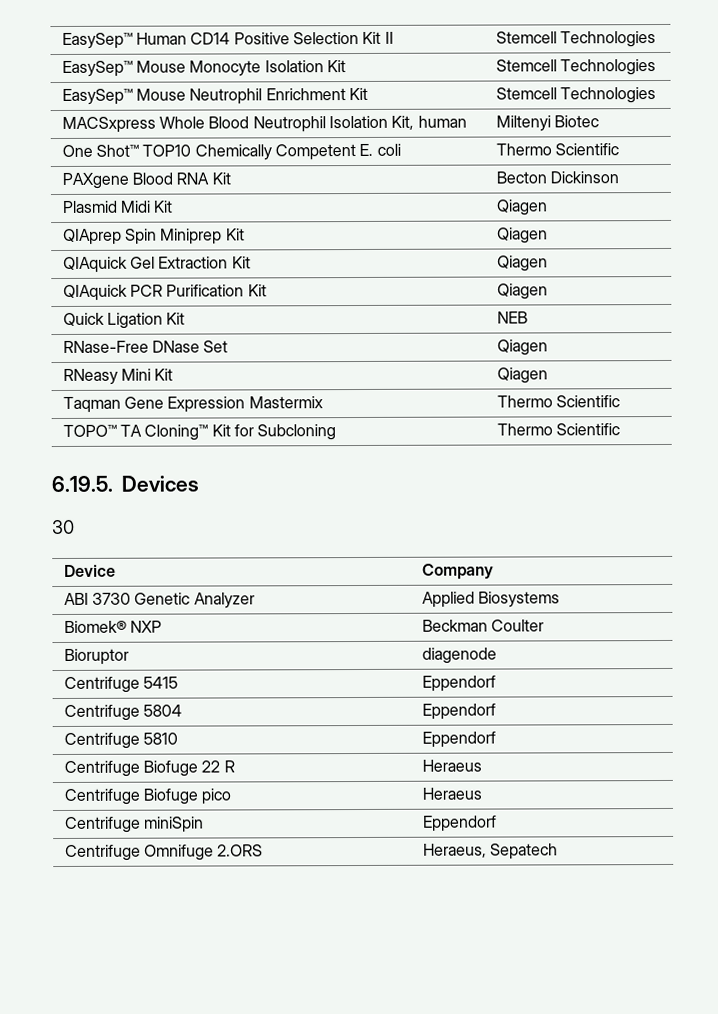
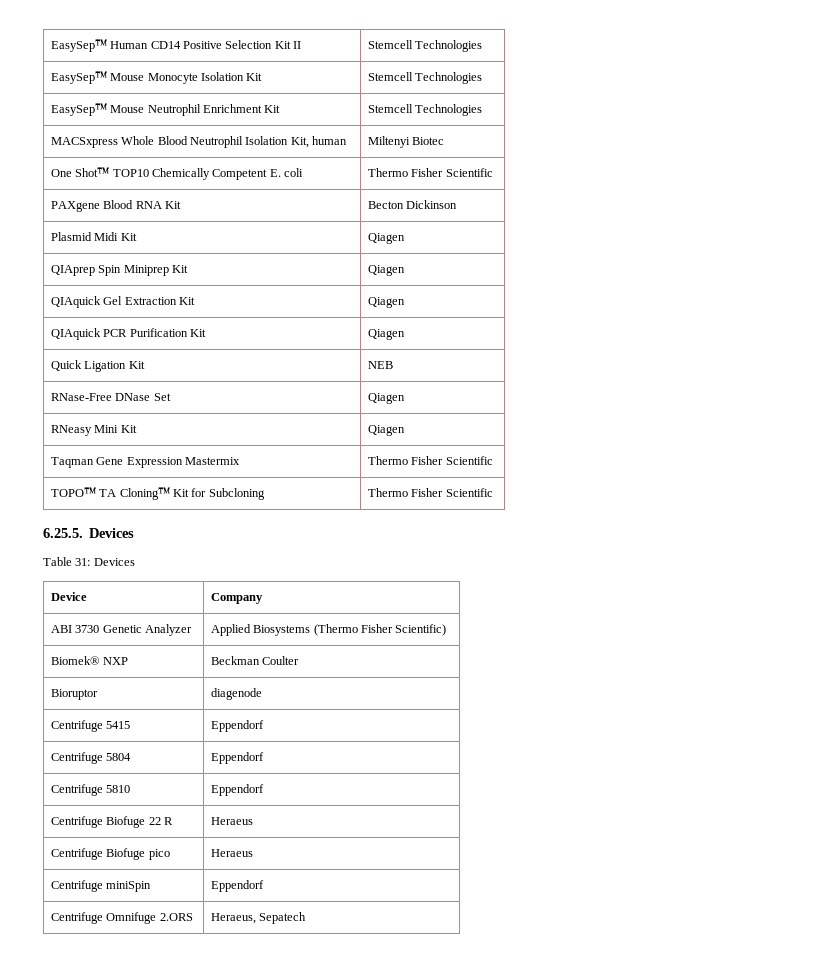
(552, 149) none -> [411,168,444,177] Fisher
(553, 401) none -> [411,456,444,465] Fisher
[555,423,620,436] [51,475,199,493] [52,519,75,535] Scientific // 6.19.5. Devices // 30 -> [411,488,493,497] [43,528,135,538] [43,557,135,566] Fisher Scientific // 6.25.5. Devices // Table 31: Devices
(560, 599) none -> [313,624,447,636] (Thermo Fisher Scientific)

